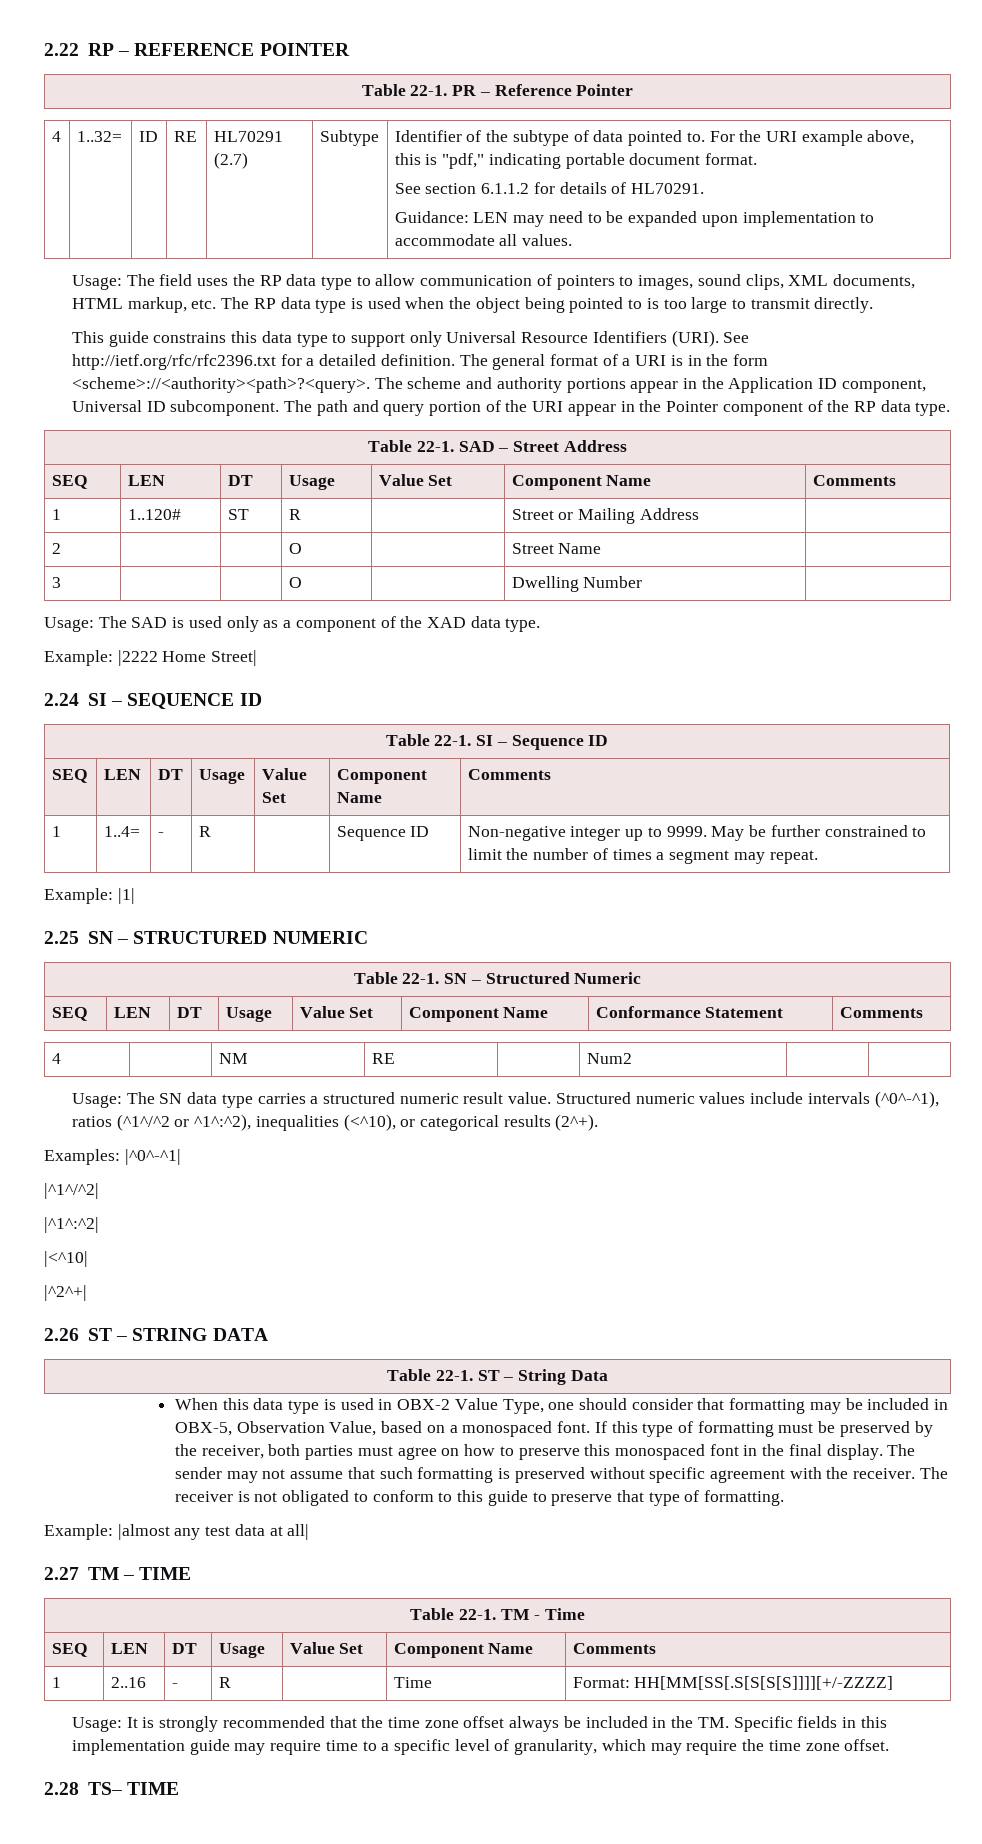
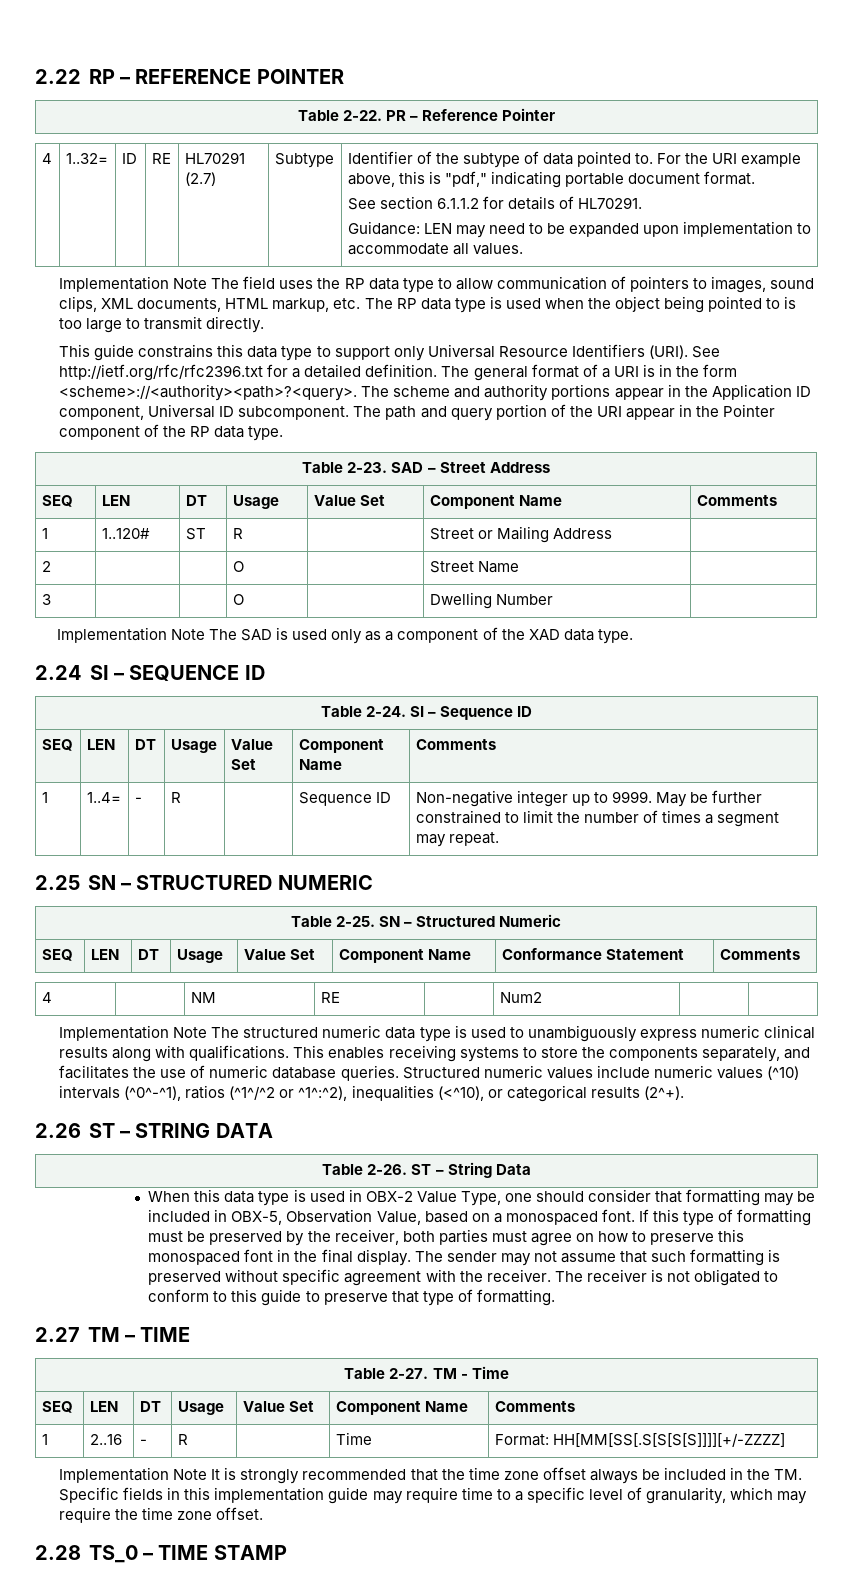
[410,85,448,96] 22-1. -> [342,110,382,121] 2-22.
[71,275,122,290] Usage: -> [59,276,208,292] Implementation Note
[416,441,454,452] 22-1. -> [347,462,388,473] 2-23.
[44,617,94,632] Usage: -> [57,627,206,643] Implementation Note
[44,650,258,666] // Example: |2222 Home Street| -> (633, 636) none
[434,735,472,746] 22-1. -> [365,706,406,717] 2-24.
[44,888,135,904] // Example: |1| -> (499, 839) none
[402,973,440,984] 22-1. -> [335,916,375,927] 2-25.
[71,1092,552,1108] Usage: The SN data type carries a structured numeric result value. -> [59,1025,815,1042] [59,1045,810,1062] [59,1065,399,1081] Implementation Note The structured numeric data type is used to unambiguously express numeric clinical results along with qualifications. This enables receiving systems to store the components separately, and facilitates the use of numeric database queries.
(804, 1098) none -> [653,1065,799,1080] numeric values (^10)
[44,1149,181,1165] [44,1183,99,1199] [44,1217,99,1233] [44,1251,88,1267] [44,1285,87,1301] // Examples: |^0^-^1| // |^1^/^2| // |^1^:^2| // |<^10| // |^2^+| -> (684, 1093) none
[435,1370,473,1381] 22-1. -> [367,1164,408,1175] 2-26.
[44,1524,310,1540] // Example: |almost any test data at all| -> (555, 1297) none
[458,1609,496,1620] 22-1. -> [389,1368,429,1379] 2-27.
[71,1717,122,1732] Usage: -> [59,1467,208,1483] Implementation Note
[87,1782,180,1795] TS– TIME -> [88,1545,287,1563] TS_0 – TIME STAMP

